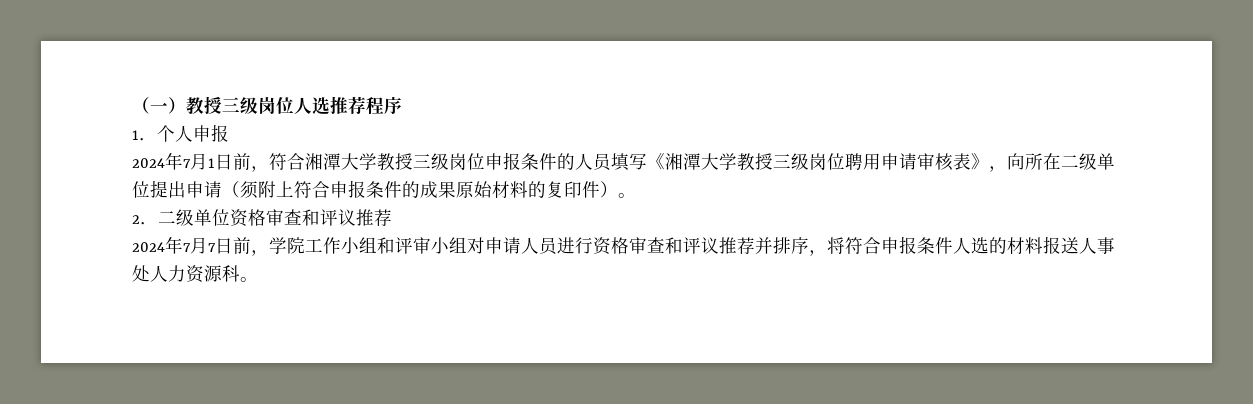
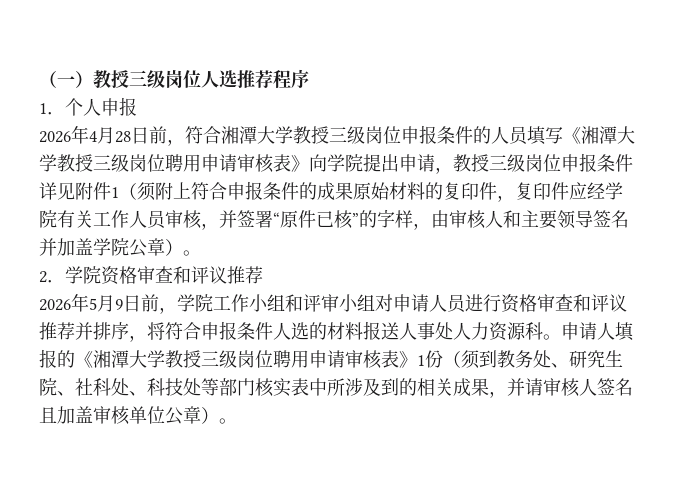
[132,152,215,170] 2024年7月1 -> [39,125,131,144] 2026年4月28
[989,153,1115,172] [132,180,222,198] ，向所在二级单位提出申请 -> [309,153,633,174] [39,182,119,200] 向学院提出申请，教授三级岗位申报条件详见附件1
(600, 189) none -> [497,182,623,202] [39,209,629,230] [39,238,165,257] ，复印件应经学院有关工作人员审核，并签署“原件已核”的字样，由审核人和主要领导签名并加盖学院公章
[158,209,230,226] 二级单位 -> [65,266,101,284] 学院
[132,236,216,254] 2024年7月7 -> [39,293,123,312] 2026年5月9
(258, 279) none -> [561,322,635,341] [39,349,623,369] [39,378,633,398] [39,406,237,425] 申请人填报的《湘潭大学教授三级岗位聘用申请审核表》1份（须到教务处、研究生院、社科处、科技处等部门核实表中所涉及到的相关成果，并请审核人签名且加盖审核单位公章）。

